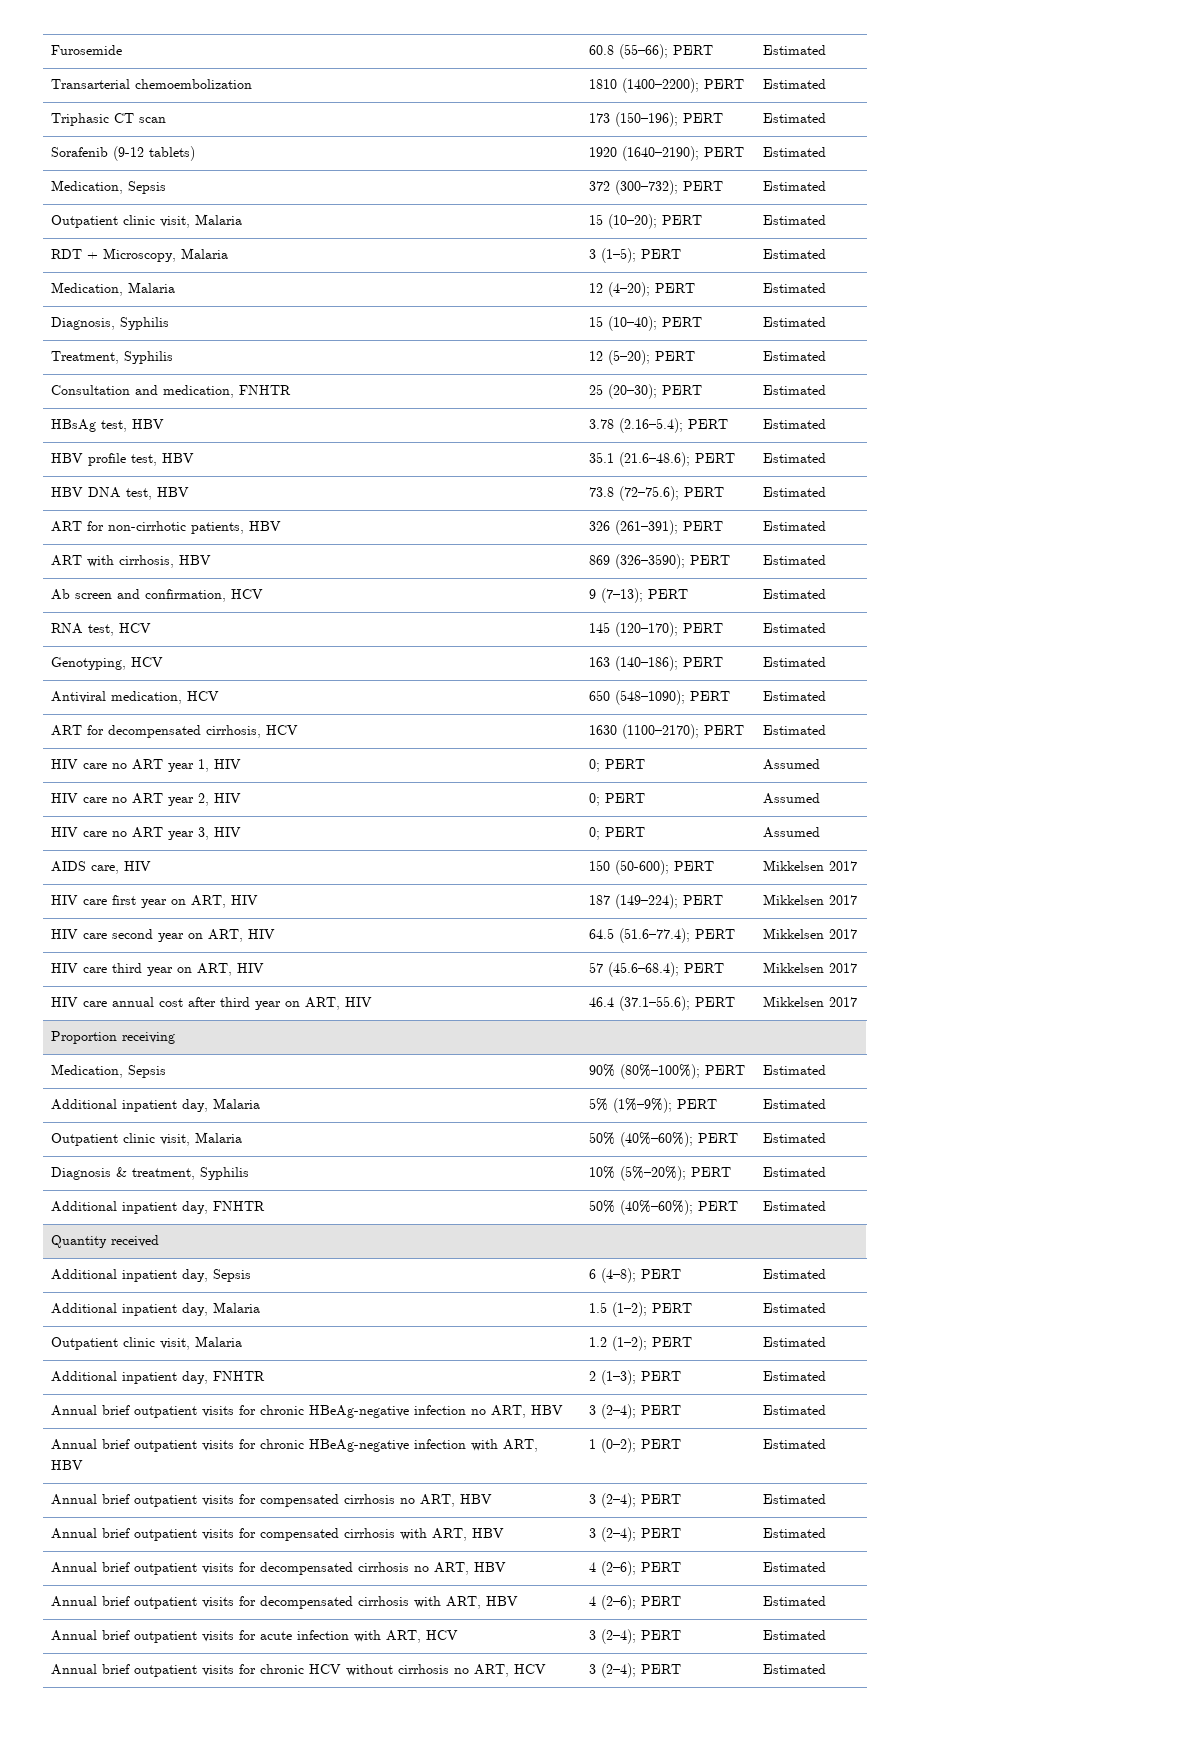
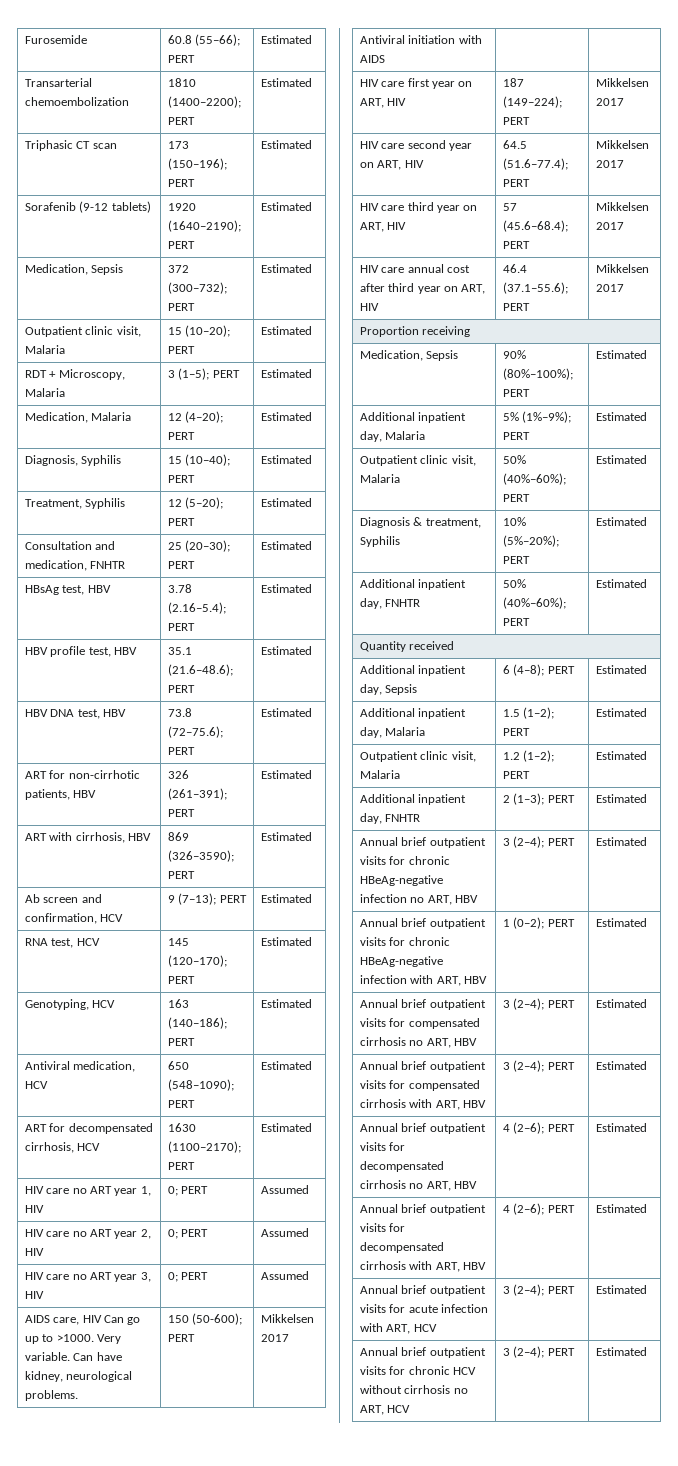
(152, 866) none -> [103,1315,141,1325] [24,1334,121,1344] [24,1352,122,1361] [24,1371,133,1382] [24,1390,78,1401] Can go up to >1000. Very variable. Can have kidney, neurological problems.
(858, 866) none -> [359,35,482,44] [359,55,385,63] // Antiviral initiation with AIDS | |

